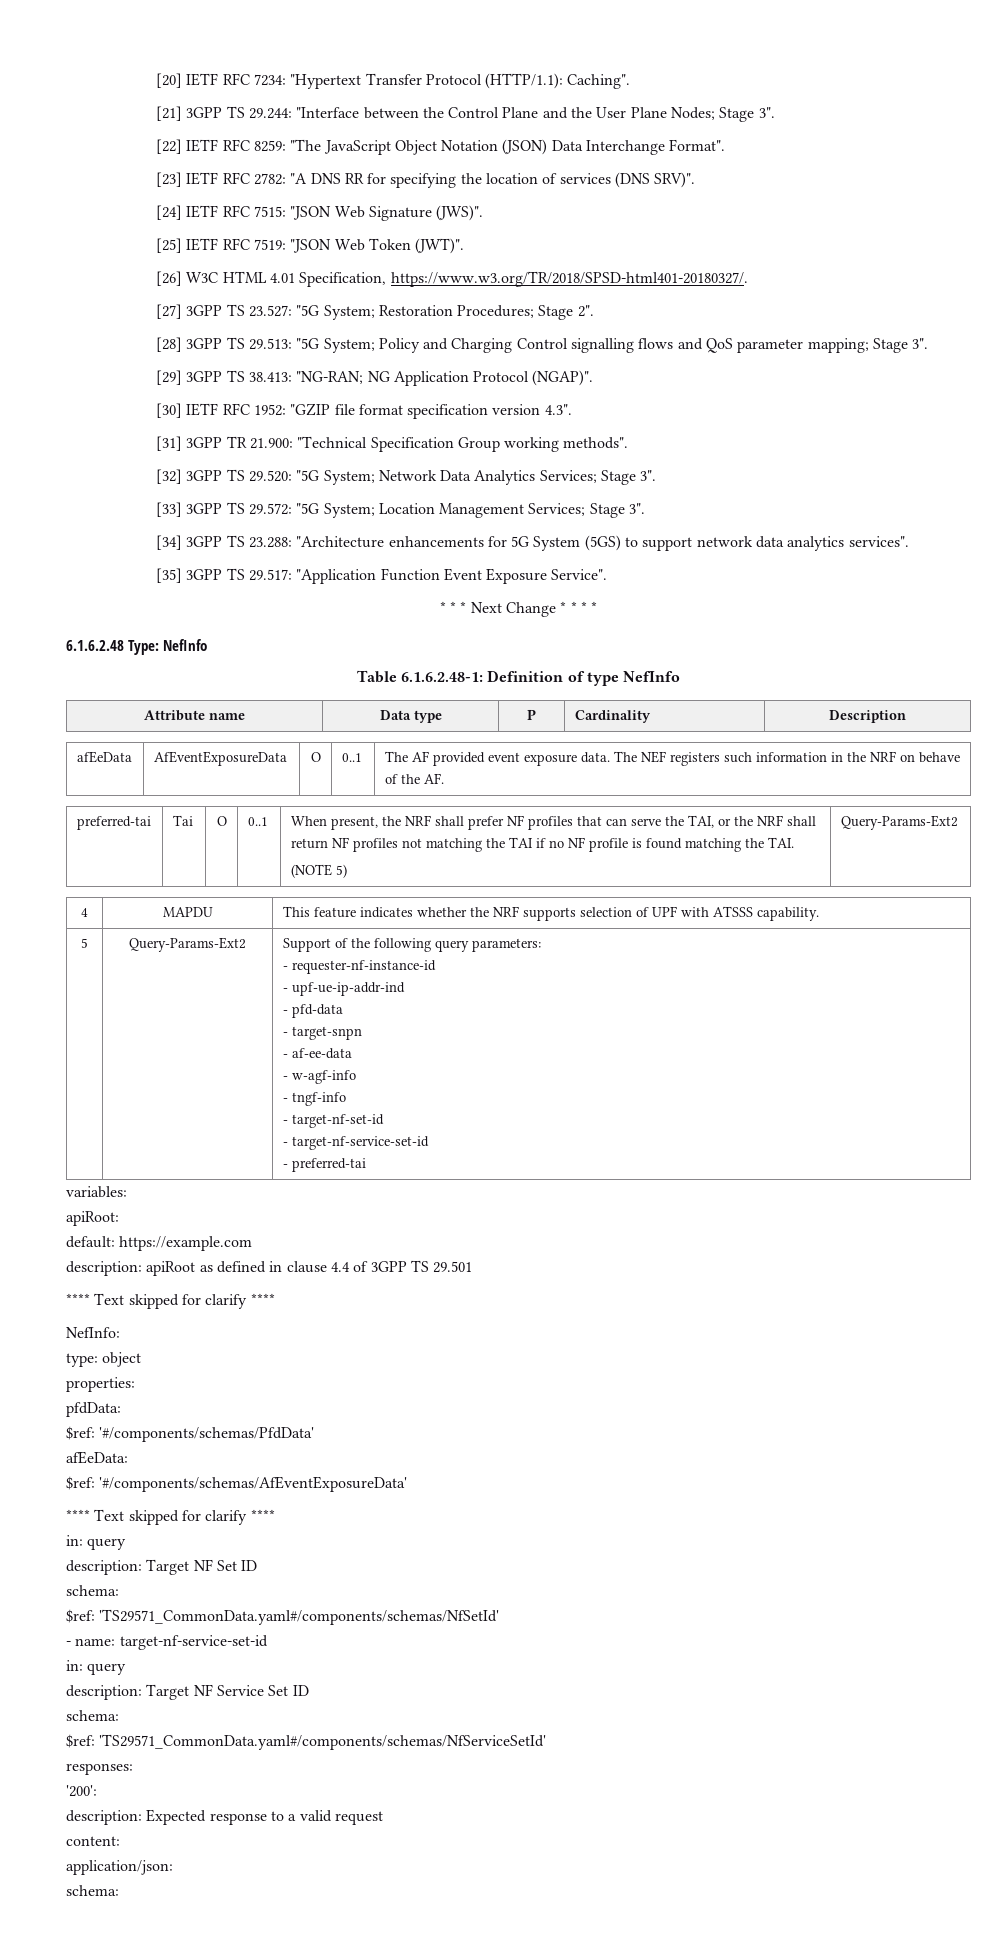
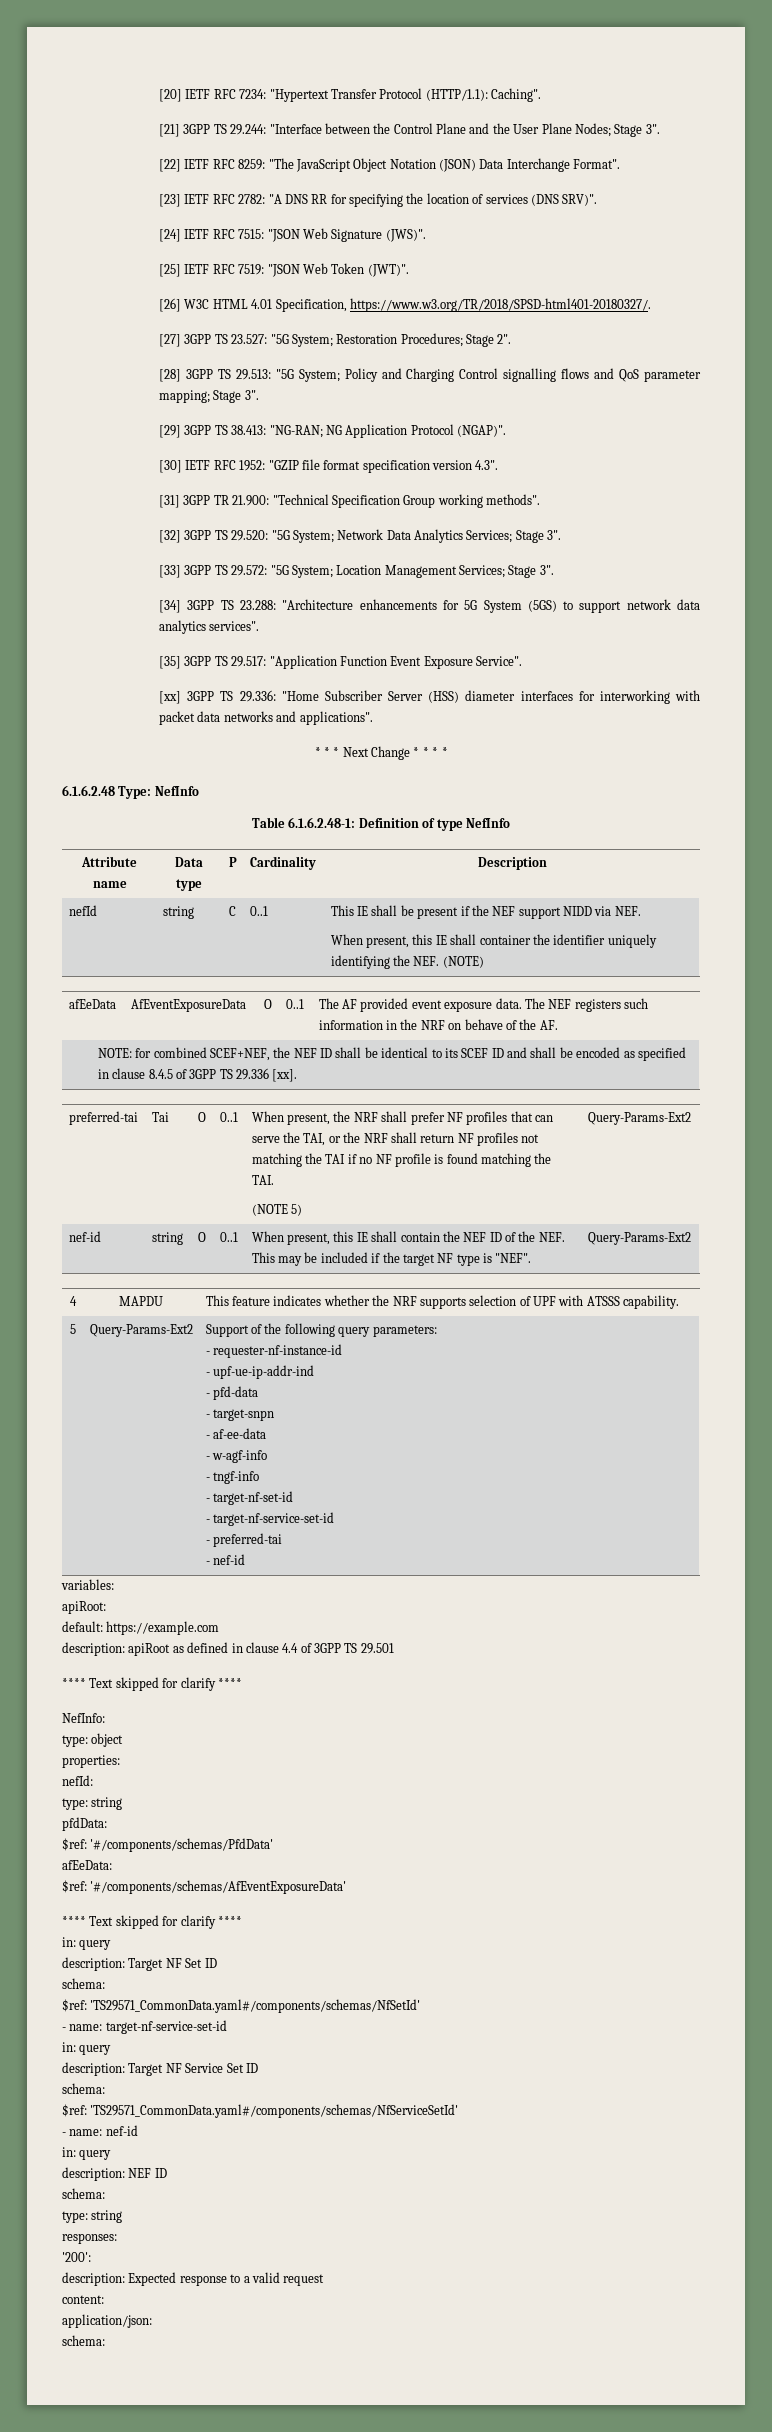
(608, 574) none -> [159,690,701,704] [159,711,373,725] // [xx] 3GPP TS 29.336: "Home Subscriber Server (HSS) diameter interfaces for interworking with packet data networks and applications".
(906, 716) none -> [68,905,97,916] [162,906,194,919] [229,906,236,916] [249,906,268,916] [330,905,641,919] [330,934,657,948] [330,955,484,969] // nefId | string | C | 0..1 | This IE shall be present if the NEF support NIDD via NEF. // When present, this IE shall container the identifier uniquely identifying the NEF. (NOTE)
(444, 778) none -> [97,1047,686,1061] [97,1068,298,1082] // NOTE: for combined SCEF+NEF, the NEF ID shall be identical to its SCEF ID and shall be encoded as specified in clause 8.4.5 of 3GPP TS 29.336 [xx].
(958, 822) none -> [68,1231,101,1242] [151,1232,183,1245] [198,1232,206,1242] [219,1232,238,1242] [251,1231,565,1245] [251,1252,532,1266] [587,1232,691,1245] // nef-id | string | O | 0..1 | When present, this IE shall contain the NEF ID of the NEF. This may be included if the target NF type is "NEF". | Query-Params-Ext2
(366, 1165) none -> [205,1554,246,1565] // - nef-id
(135, 1384) none -> [62,1775,93,1786] [62,1797,123,1810] // nefId: // type: string
(547, 1742) none -> [62,2125,138,2136] [62,2147,112,2160] [62,2167,167,2181] [62,2188,105,2199] [62,2210,123,2223] // - name: nef-id // in: query // description: NEF ID // schema: // type: string

